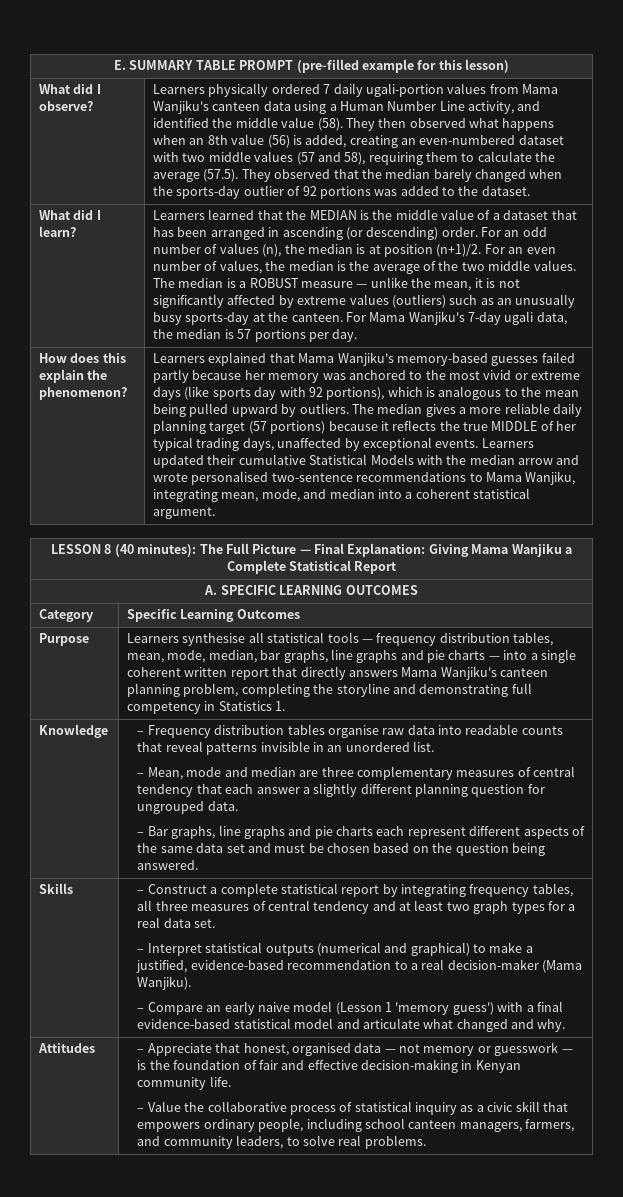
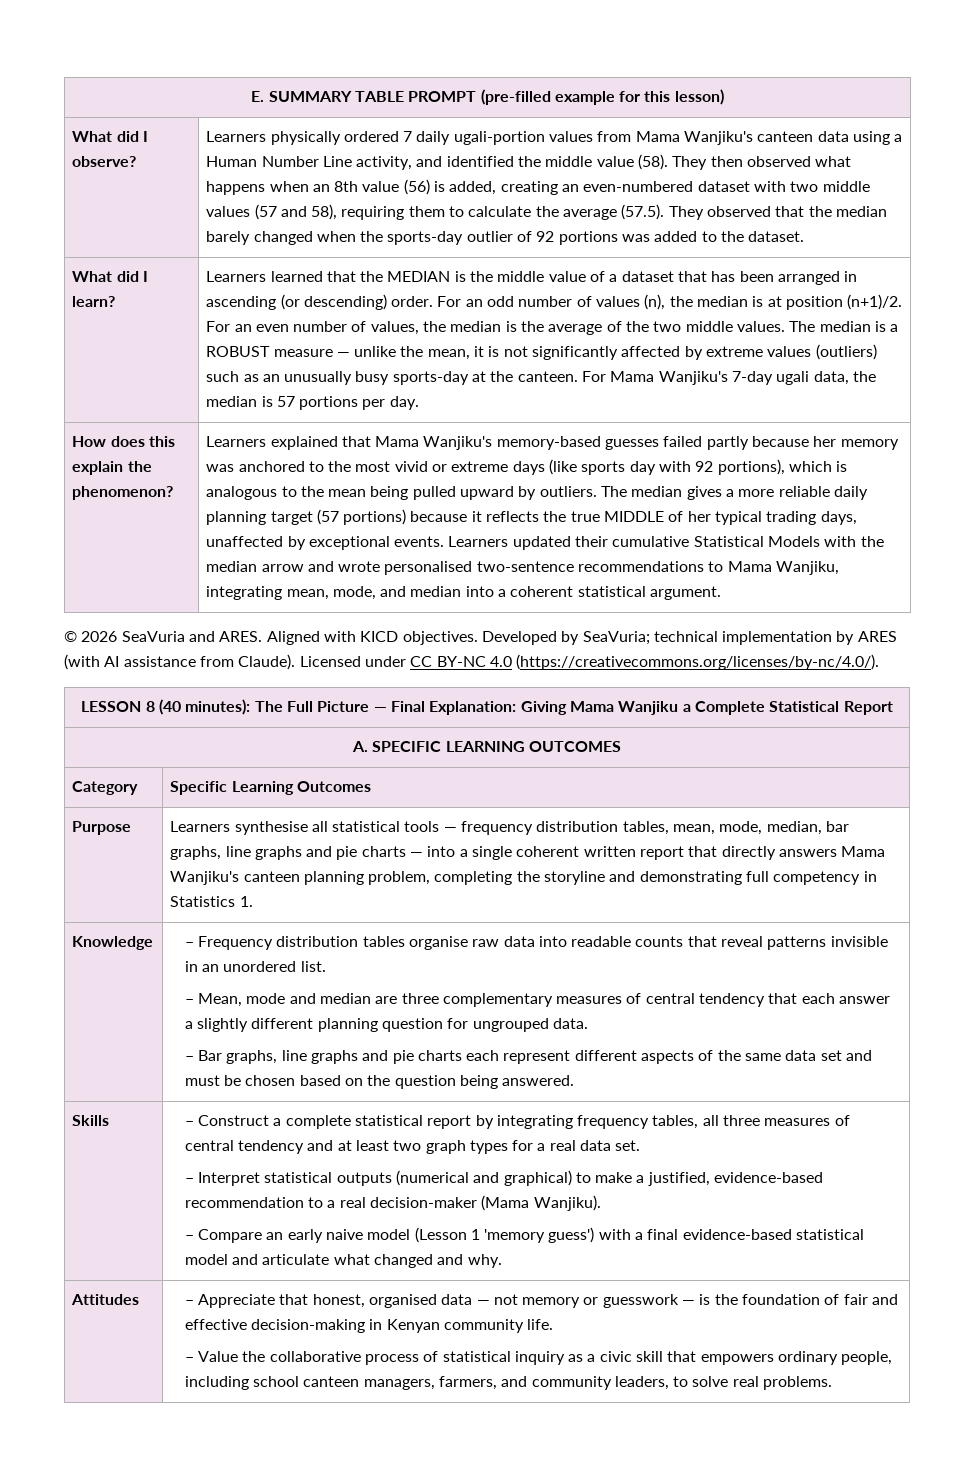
(216, 513) none -> [64,631,897,645] [64,654,880,670] // © 2026 SeaVuria and ARES. Aligned with KICD objectives. Developed by SeaVuria; technical implementation by ARES (with AI assistance from Claude). Licensed under CC BY-NC 4.0 (https://creativecommons.org/licenses/by-nc/4.0/).

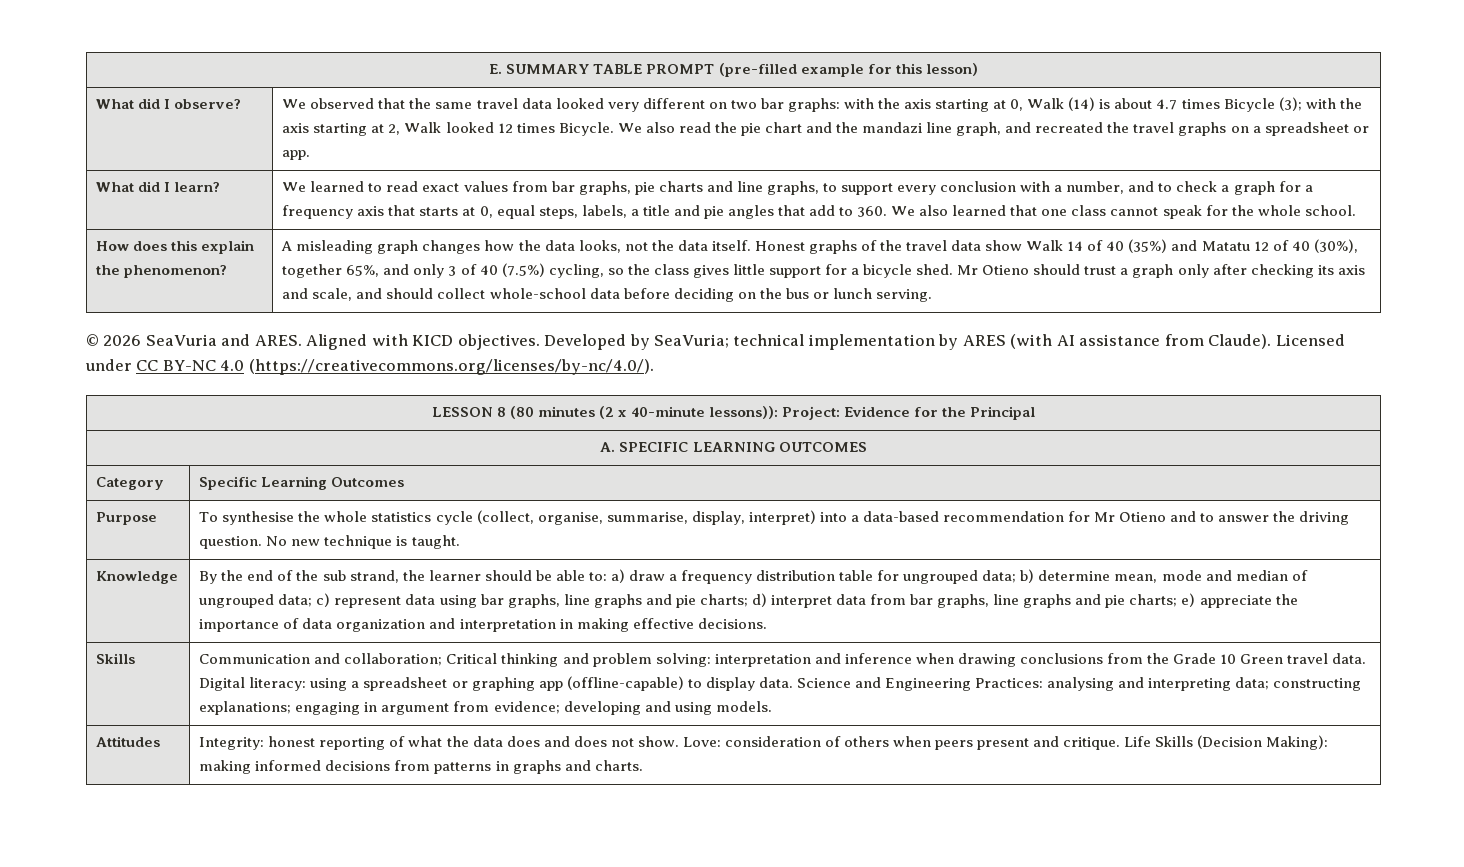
[206,131,903,145] [206,154,852,170] [206,179,870,195] [206,204,887,220] [206,231,805,245] [72,271,148,282] [72,296,116,307] [206,271,858,285] [206,294,903,310] [206,321,899,335] [206,344,877,360] [206,371,876,385] [206,396,419,410] Learners physically ordered 7 daily ugali-portion values from Mama Wanjiku's canteen data using a Human Number Line activity, and identified the middle value (58). They then observed what happens when an 8th value (56) is added, creating an even-numbered dataset with two middle values (57 and 58), requiring them to calculate the average (57.5). They observed that the median barely changed when the sports-day outlier of 92 portions was added to the dataset. // What did I learn? | Learners learned that the MEDIAN is the middle value of a dataset that has been arranged in ascending (or descending) order. For an odd number of values (n), the median is at position (n+1)/2. For an even number of values, the median is the average of the two middle values. The median is a ROBUST measure — unlike the mean, it is not significantly affected by extreme values (outliers) such as an unusually busy sports-day at the canteen. For Mama Wanjiku's 7-day ugali data, the median is 57 portions per day. -> [282,97,1362,112] [282,122,1369,136] [282,150,311,160] [96,181,221,192] [282,181,1313,195] [282,205,1356,219] We observed that the same travel data looked very different on two bar graphs: with the axis starting at 0, Walk (14) is about 4.7 times Bicycle (3); with the axis starting at 2, Walk looked 12 times Bicycle. We also read the pie chart and the mandazi line graph, and recreated the travel graphs on a spreadsheet or app. // What did I learn? | We learned to read exact values from bar graphs, pie charts and line graphs, to support every conclusion with a number, and to check a graph for a frequency axis that starts at 0, equal steps, labels, a title and pie angles that add to 360. We also learned that one class cannot speak for the whole school.
[206,436,899,450] [206,459,848,475] [206,486,868,500] [206,509,857,525] [206,536,884,550] [206,561,840,575] [206,586,722,600] Learners explained that Mama Wanjiku's memory-based guesses failed partly because her memory was anchored to the most vivid or extreme days (like sports day with 92 portions), which is analogous to the mean being pulled upward by outliers. The median gives a more reliable daily planning target (57 portions) because it reflects the true MIDDLE of her typical trading days, unaffected by exceptional events. Learners updated their cumulative Statistical Models with the median arrow and wrote personalised two-sentence recommendations to Mama Wanjiku, integrating mean, mode, and median into a coherent statistical argument. -> [281,239,1358,254] [282,263,1365,278] [282,288,932,302] A misleading graph changes how the data looks, not the data itself. Honest graphs of the travel data show Walk 14 of 40 (35%) and Matatu 12 of 40 (30%), together 65%, and only 3 of 40 (7.5%) cycling, so the class gives little support for a bicycle shed. Mr Otieno should trust a graph only after checking its axis and scale, and should collect whole-school data before deciding on the bus or lunch serving.
[159,699,893,715] (40 minutes): The Full Picture — Final Explanation: Giving Mama Wanjiku a Complete Statistical Report -> [509,406,1036,420] (80 minutes (2 x 40-minute lessons)): Project: Evidence for the Principal
[170,821,850,835] [170,846,886,860] [170,871,877,885] [170,896,253,907] [72,936,154,950] [184,936,888,950] [184,961,326,972] [184,993,891,1007] [184,1018,588,1032] [184,1050,873,1064] [184,1075,575,1089] [72,1115,110,1126] [184,1115,850,1129] [184,1140,641,1154] [184,1170,824,1186] [184,1195,601,1211] [184,1227,865,1243] [184,1254,502,1268] [71,1294,140,1305] [184,1294,899,1308] [184,1319,554,1333] [184,1351,893,1365] [184,1376,833,1390] Learners synthesise all statistical tools — frequency distribution tables, mean, mode, median, bar graphs, line graphs and pie charts — into a single coherent written report that directly answers Mama Wanjiku's canteen planning problem, completing the storyline and demonstrating full competency in Statistics 1. // Knowledge | – Frequency distribution tables organise raw data into readable counts that reveal patterns invisible in an unordered list. // – Mean, mode and median are three complementary measures of central tendency that each answer a slightly different planning question for ungrouped data. // – Bar graphs, line graphs and pie charts each represent different aspects of the same data set and must be chosen based on the question being answered. // Skills | – Construct a complete statistical report by integrating frequency tables, all three measures of central tendency and at least two graph types for a real data set. // – Interpret statistical outputs (numerical and graphical) to make a justified, evidence-based recommendation to a real decision-maker (Mama Wanjiku). // – Compare an early naive model (Lesson 1 'memory guess') with a final evidence-based statistical model and articulate what changed and why. // Attitudes | – Appreciate that honest, organised data — not memory or guesswork — is the foundation of fair and effective decision-making in Kenyan community life. // – Value the collaborative process of statistical inquiry as a civic skill that empowers ordinary people, including school canteen managers, farmers, and community leaders, to solve real problems. -> [199,510,1350,525] [199,535,460,549] [96,571,179,584] [199,569,1308,584] [199,593,1298,608] [199,618,767,632] [96,653,136,664] [199,653,1367,667] [199,676,1362,691] [199,701,772,715] [96,736,161,747] [199,735,1329,750] [199,760,643,774] To synthesise the whole statistics cycle (collect, organise, summarise, display, interpret) into a data-based recommendation for Mr Otieno and to answer the driving question. No new technique is taught. // Knowledge | By the end of the sub strand, the learner should be able to: a) draw a frequency distribution table for ungrouped data; b) determine mean, mode and median of ungrouped data; c) represent data using bar graphs, line graphs and pie charts; d) interpret data from bar graphs, line graphs and pie charts; e) appreciate the importance of data organization and interpretation in making effective decisions. // Skills | Communication and collaboration; Critical thinking and problem solving: interpretation and inference when drawing conclusions from the Grade 10 Green travel data. Digital literacy: using a spreadsheet or graphing app (offline-capable) to display data. Science and Engineering Practices: analysing and interpreting data; constructing explanations; engaging in argument from evidence; developing and using models. // Attitudes | Integrity: honest reporting of what the data does and does not show. Love: consideration of others when peers present and critique. Life Skills (Decision Making): making informed decisions from patterns in graphs and charts.

